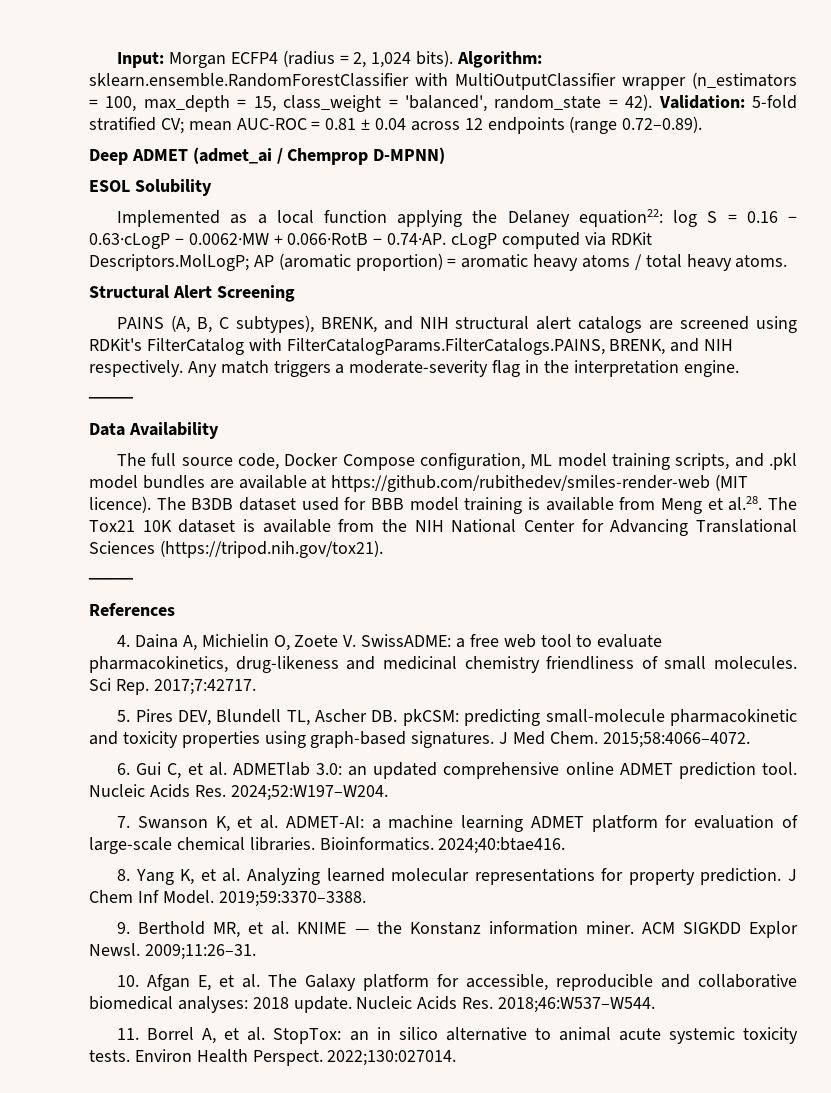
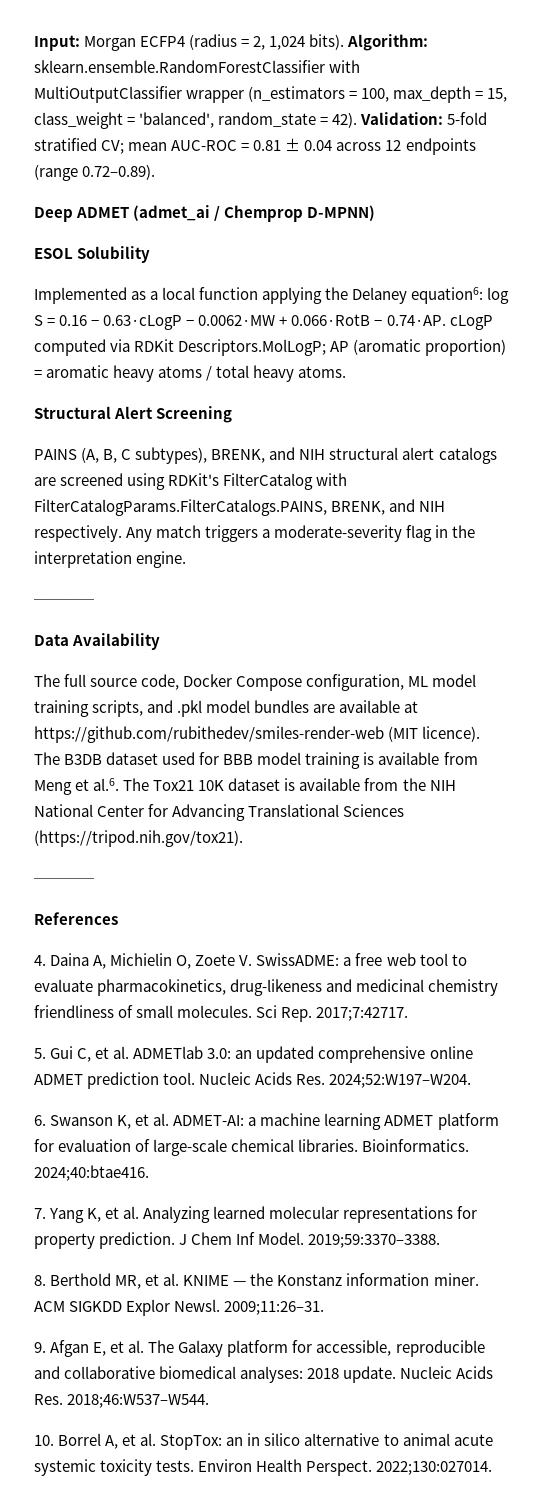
[578,209,663,227] equation22: -> [411,287,484,304] equation6:
[728,496,763,511] al.28. -> [93,778,120,791] al.6.
[135,709,798,726] [89,731,750,748] [117,763,131,775] Pires DEV, Blundell TL, Ascher DB. pkCSM: predicting small-molecule pharmacokinetic and toxicity properties using graph-based signatures. J Med Chem. 2015;58:4066–4072. // 6. -> (46, 1053) none
[117,816,131,828] 7. -> [34,1115,46,1126] 6.
[117,869,131,881] 8. -> [34,1208,46,1219] 7.
[117,922,131,934] 9. -> [34,1275,46,1286] 8.
[117,975,140,987] 10. -> [34,1342,46,1353] 9.
[117,1028,140,1040] 11. -> [34,1435,54,1446] 10.

